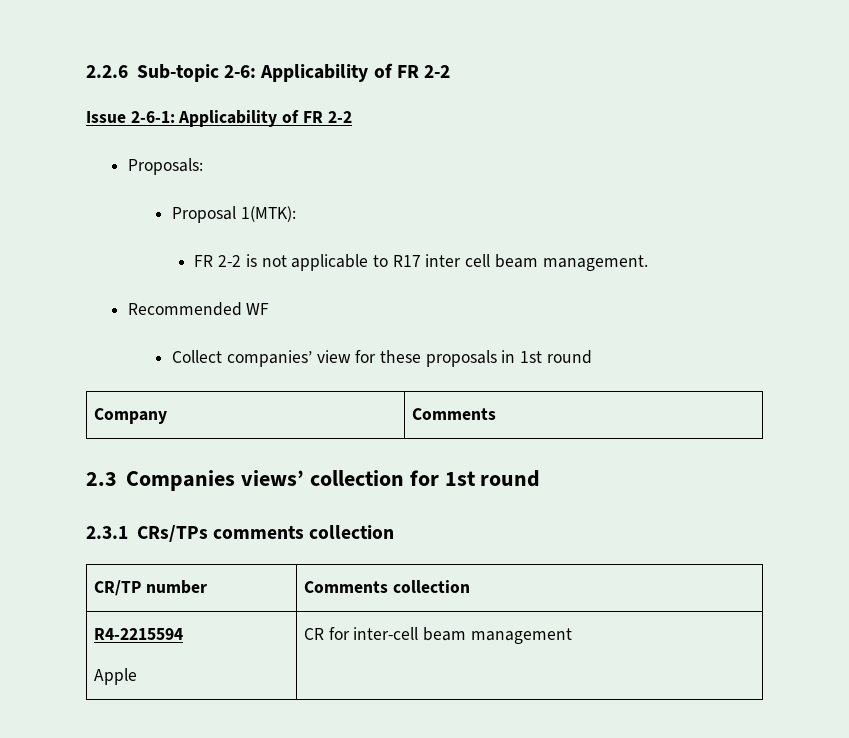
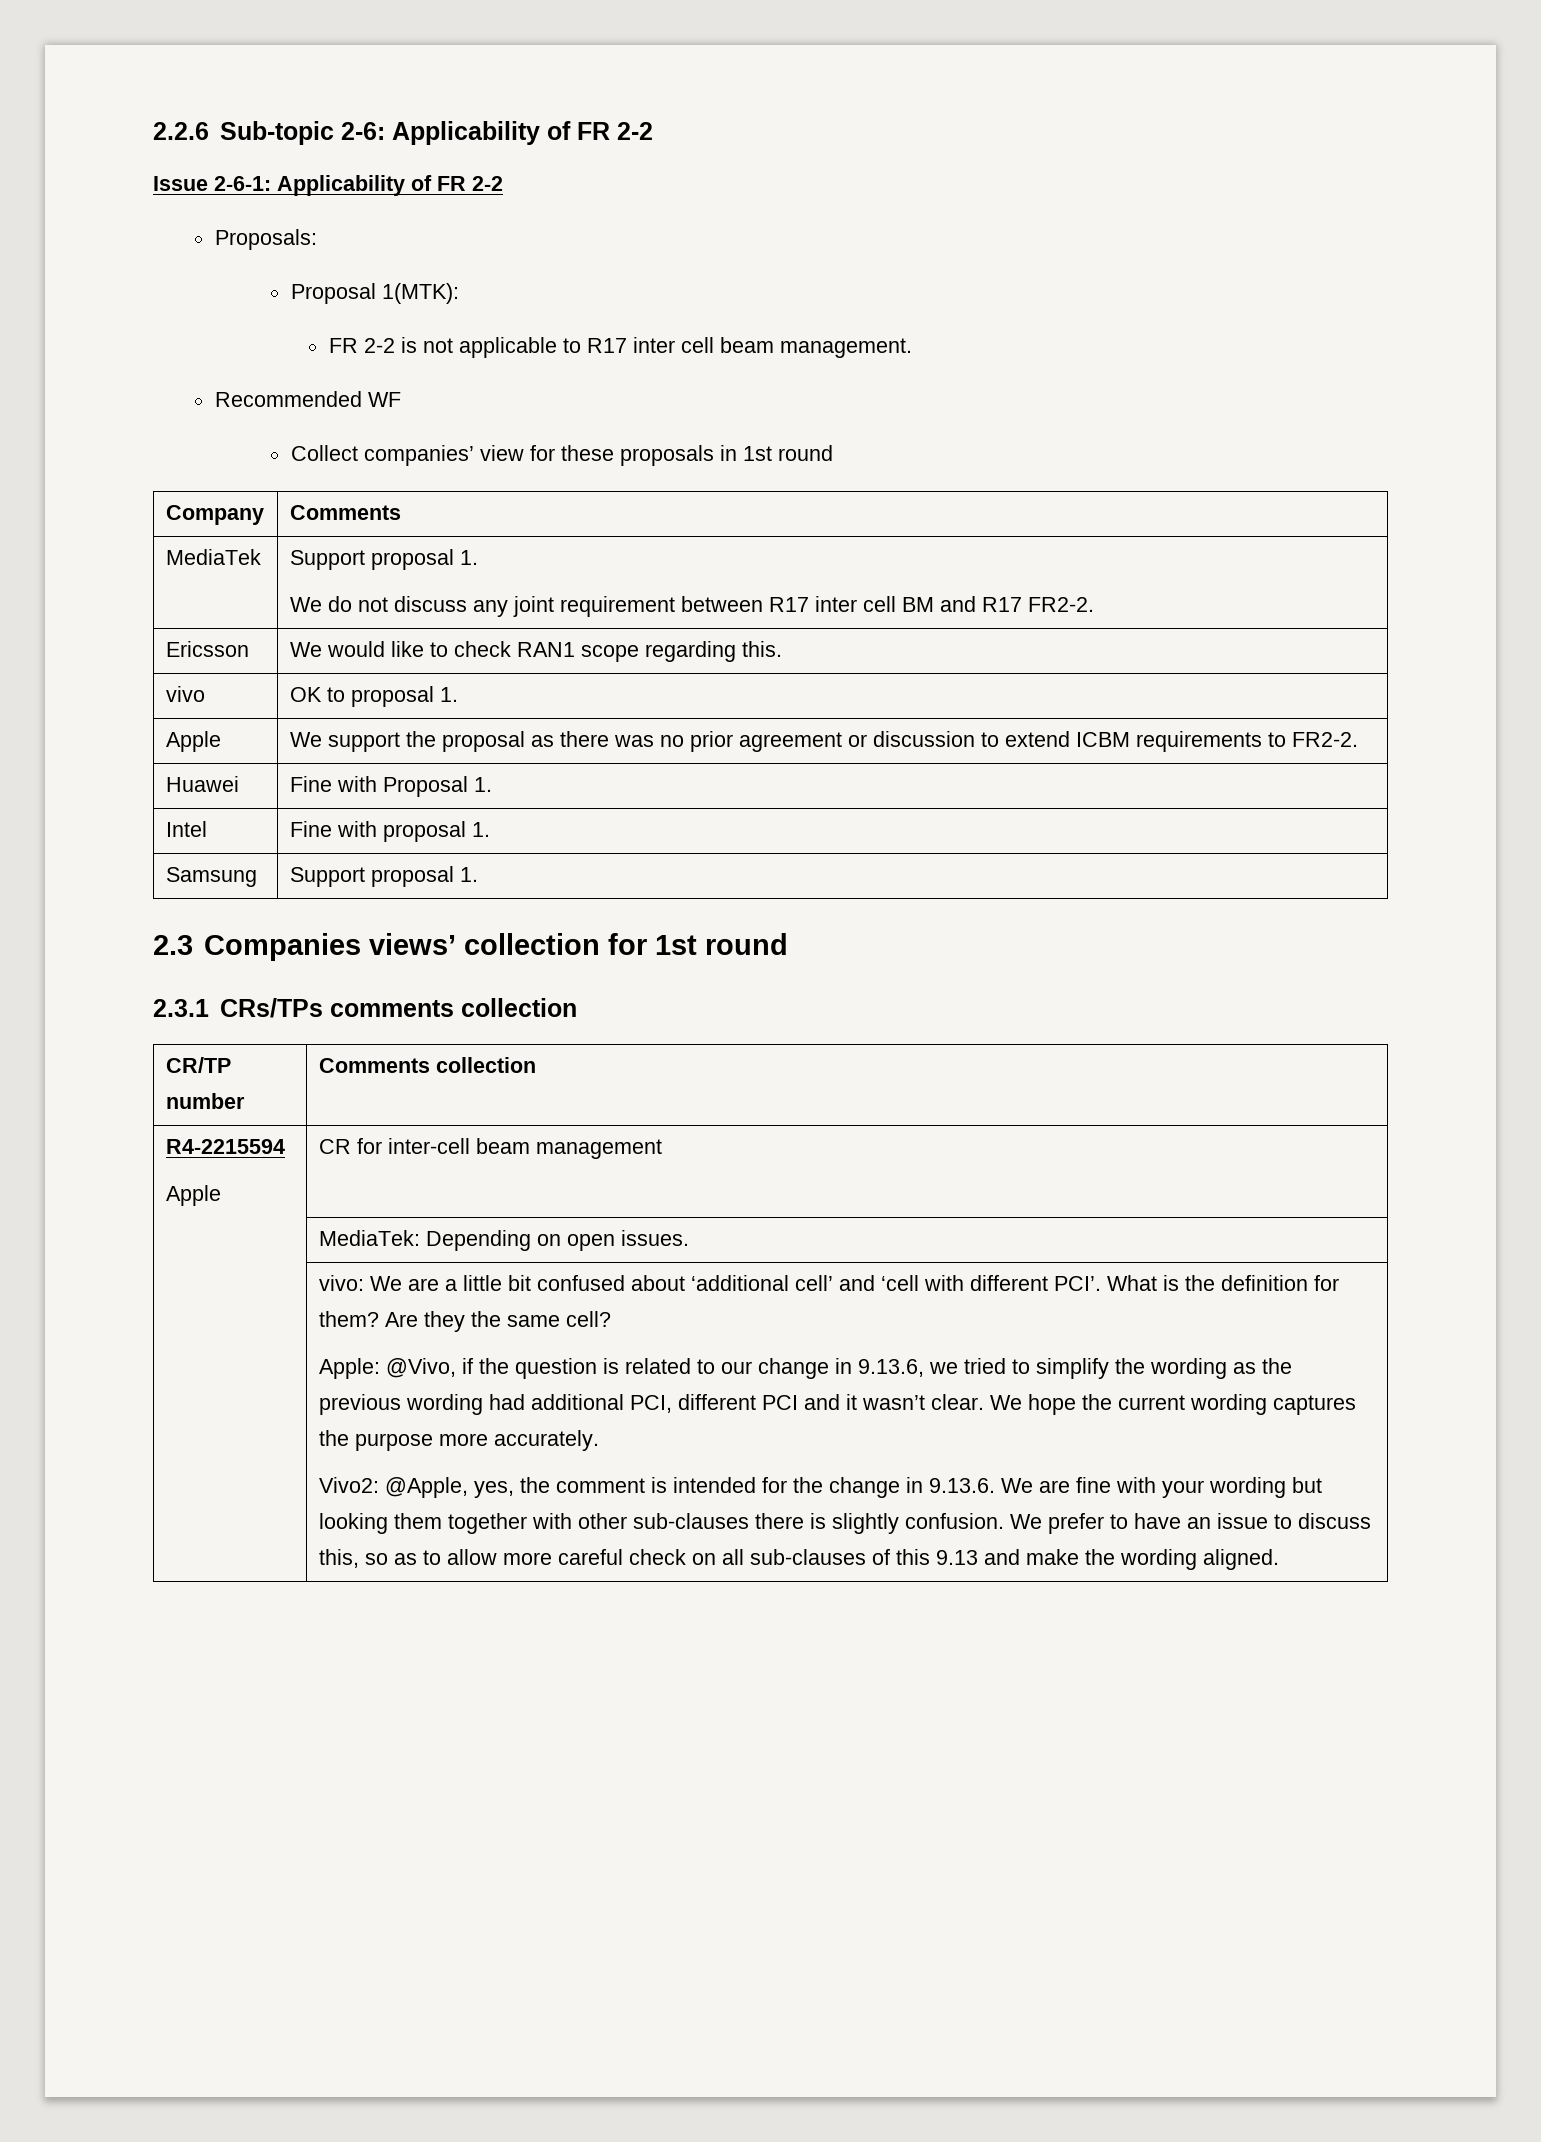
(497, 414) none -> [165,549,261,565] [289,549,478,570] [289,596,1094,617] [165,641,249,657] [289,641,782,662] [165,686,205,702] [289,686,458,707] [165,731,221,752] [289,731,1358,752] [165,776,239,792] [289,776,492,797] [165,821,207,837] [289,821,490,842] [165,867,257,887] [289,866,478,887] // MediaTek | Support proposal 1. // We do not discuss any joint requirement between R17 inter cell BM and R17 FR2-2. // Ericsson | We would like to check RAN1 scope regarding this. // vivo | OK to proposal 1. // Apple | We support the proposal as there was no prior agreement or discussion to extend ICBM requirements to FR2-2. // Huawei | Fine with Proposal 1. // Intel | Fine with proposal 1. // Samsung | Support proposal 1.
(572, 636) none -> [318,1230,689,1251] [318,1275,1339,1291] [318,1311,611,1332] [318,1358,1292,1379] [318,1394,1356,1415] [318,1430,599,1451] [318,1477,1322,1498] [318,1513,1371,1534] [318,1549,1279,1570] // | MediaTek: Depending on open issues. // | vivo: We are a little bit confused about ‘additional cell’ and ‘cell with different PCI’. What is the definition for them? Are they the same cell? // Apple: @Vivo, if the question is related to our change in 9.13.6, we tried to simplify the wording as the previous wording had additional PCI, different PCI and it wasn’t clear. We hope the current wording captures the purpose more accurately. // Vivo2: @Apple, yes, the comment is intended for the change in 9.13.6. We are fine with your wording but looking them together with other sub-clauses there is slightly confusion. We prefer to have an issue to discuss this, so as to allow more careful check on all sub-clauses of this 9.13 and make the wording aligned.

